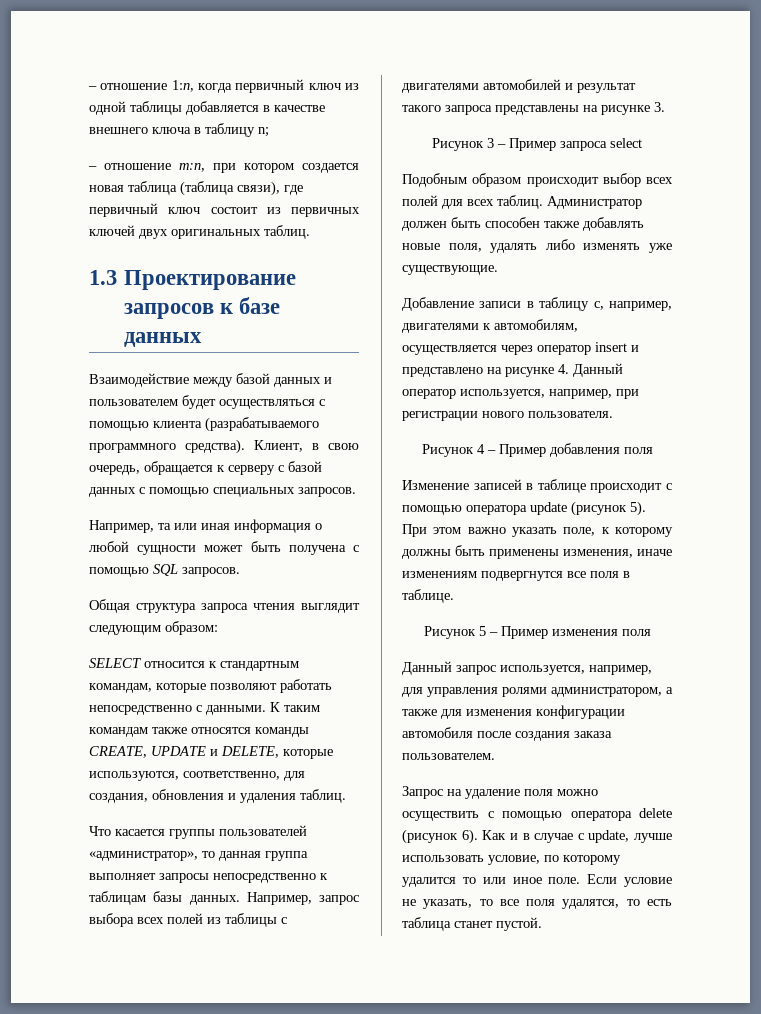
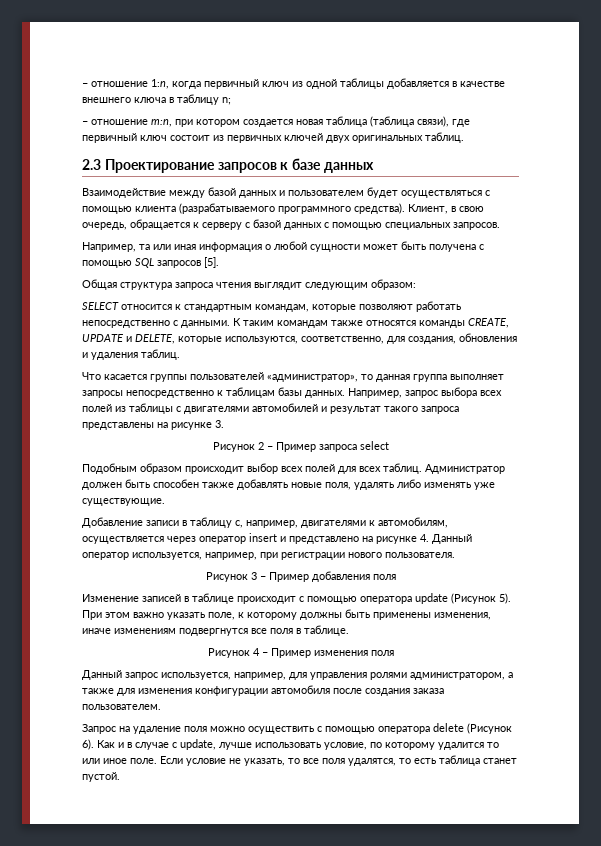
[89,270,117,285] 1.3 -> [82,159,101,170] 2.3
[182,567,240,577] запросов. -> [157,257,219,268] запросов [5].
[487,138,494,148] 3 -> [257,442,264,450] 2
[476,444,485,454] 4 -> [250,572,257,580] 3
[571,501,627,516] (рисунок -> [451,593,496,604] (Рисунок
[478,626,486,636] 5 -> [252,648,260,656] 4
[402,829,458,844] (рисунок -> [467,723,512,734] (Рисунок

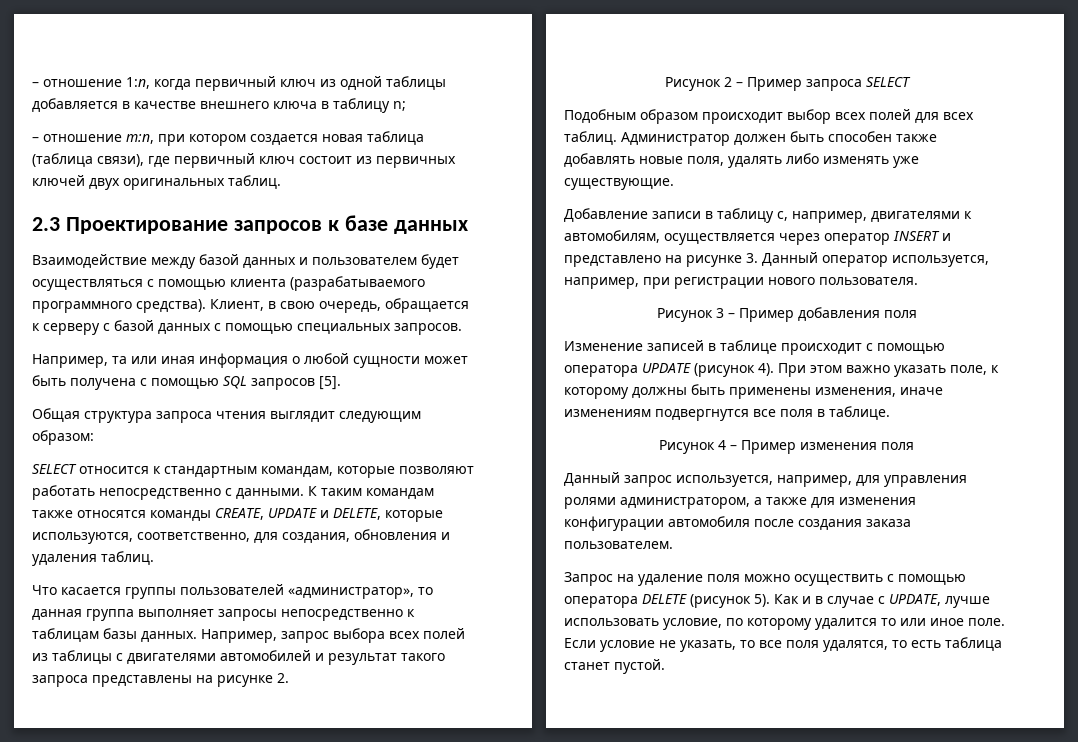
[215,420,224,428] 3. -> [277,673,289,683] 2.
[359,441,389,450] select -> [865,77,911,87] SELECT
[249,533,277,542] insert -> [893,231,940,241] INSERT
[420,534,429,542] 4. -> [746,253,758,263] 3.
[415,593,511,604] update (Рисунок 5). -> [642,363,774,377] UPDATE (рисунок 4).
[433,723,512,734] [82,739,94,750] delete (Рисунок 6). -> [642,594,770,608] DELETE (рисунок 5).
[180,739,216,750] update, -> [889,594,941,606] UPDATE,

